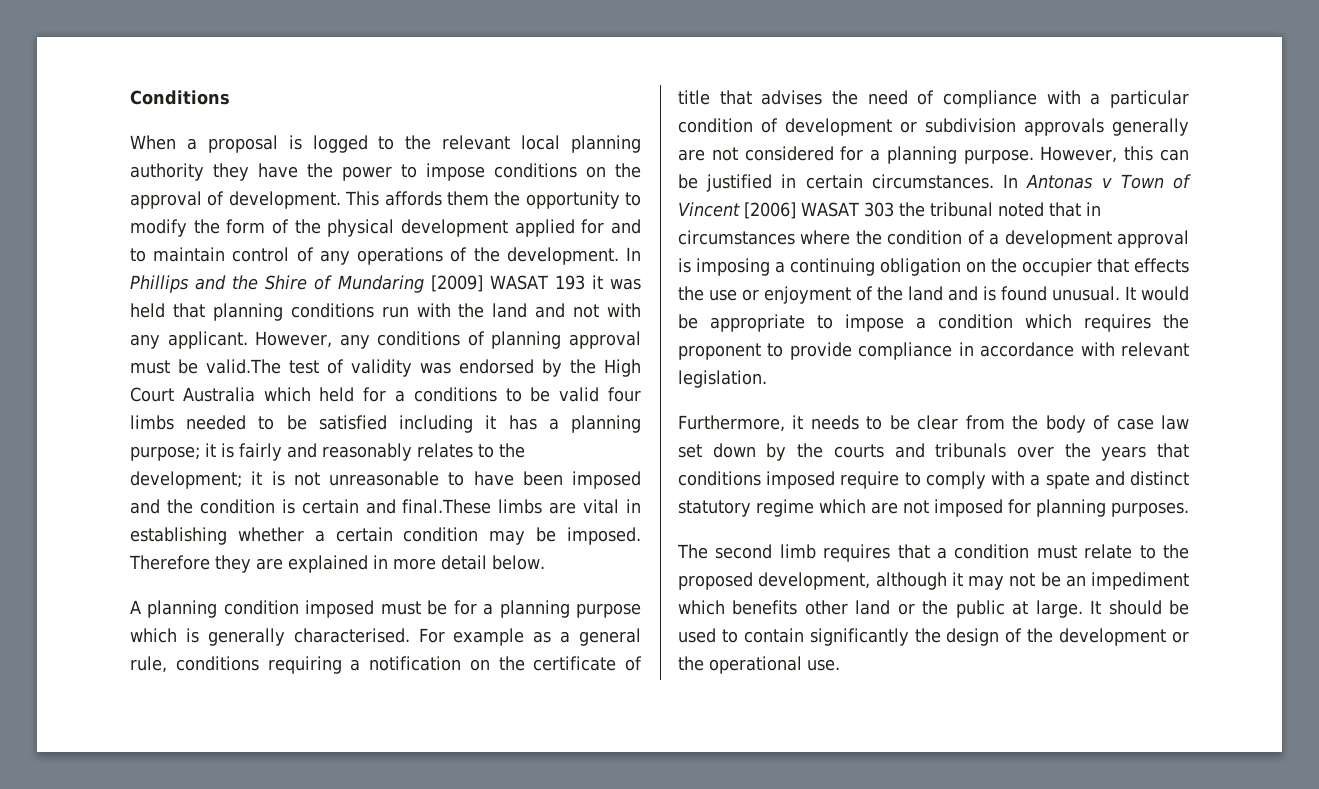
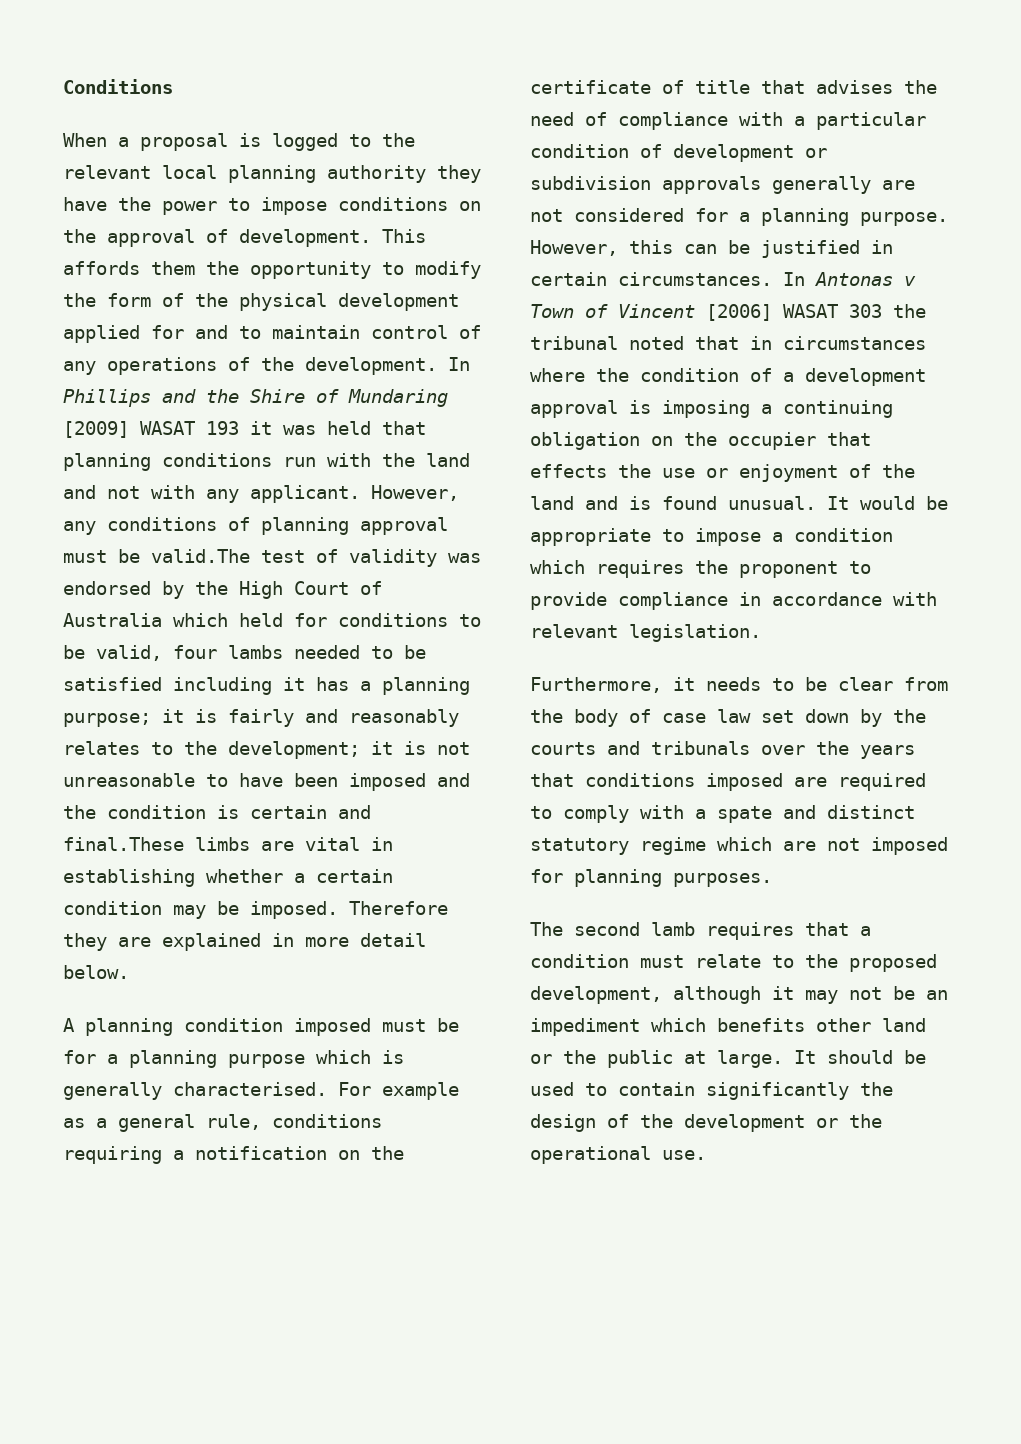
(174, 394) none -> [360,581,382,595] of
[395,390,406,402] a -> (327, 620) none
[559,387,642,402] [130,415,174,430] valid four limbs -> [96,645,283,661] valid, four lambs
[840,471,900,489] require -> [794,773,926,791] are required
[779,544,816,559] limb -> [651,922,695,936] lamb

